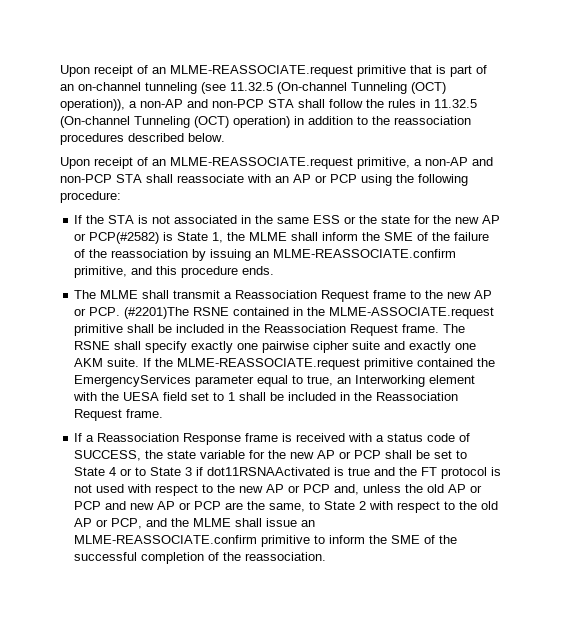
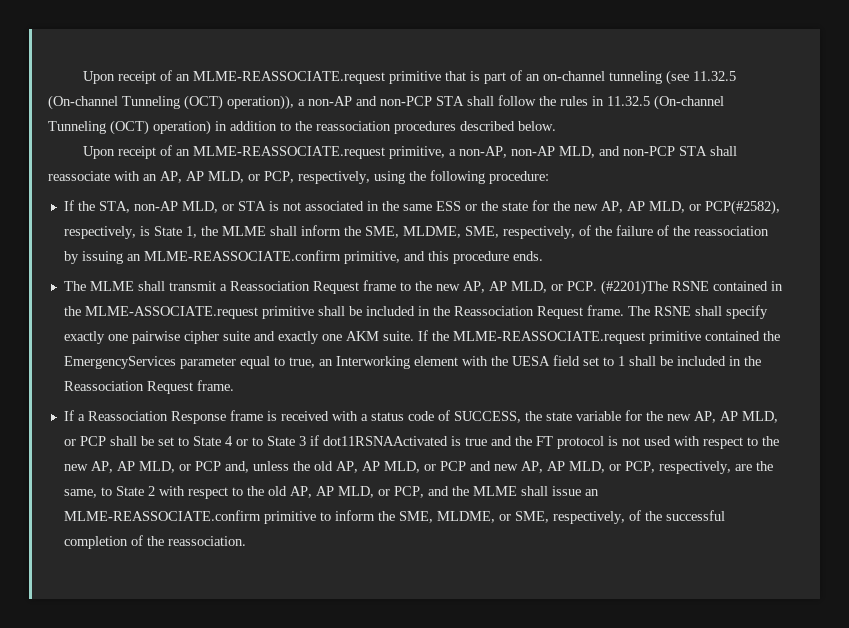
[425,157,468,166] non-AP -> [458,146,595,158] non-AP, non-AP MLD,
[293,174,357,183] AP or PCP -> [160,171,370,184] AP, AP MLD, or PCP, respectively,
(105, 219) none -> [98,201,234,213] STA, non-AP MLD, or
[482,215,501,224] [74,232,160,244] AP or PCP(#2582) -> [600,200,780,215] [63,226,136,239] AP, AP MLD, or PCP(#2582), respectively,
[384,232,414,241] SME -> [364,226,575,239] SME, MLDME, SME, respectively,
[474,290,493,299] AP -> [462,281,547,293] AP, AP MLD,
[317,450,336,459] AP -> [693,411,778,423] AP, AP MLD,
[266,484,285,493] AP -> [90,461,175,473] AP, AP MLD,
[448,484,467,493] AP -> [335,461,420,473] AP, AP MLD,
[157,501,222,510] AP or PCP -> [520,461,731,474] AP, AP MLD, or PCP, respectively,
[74,518,93,527] AP -> [289,486,374,498] AP, AP MLD,
[391,535,421,544] SME -> [398,511,625,524] SME, MLDME, or SME, respectively,

